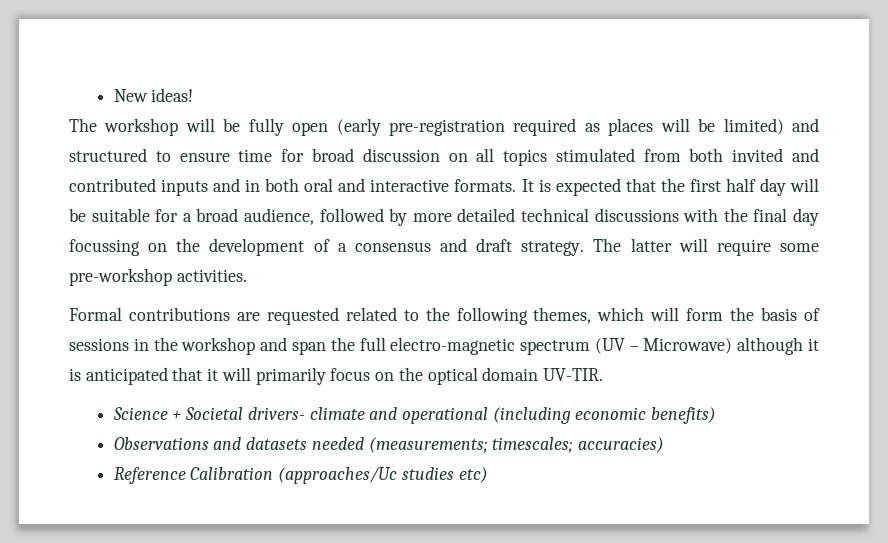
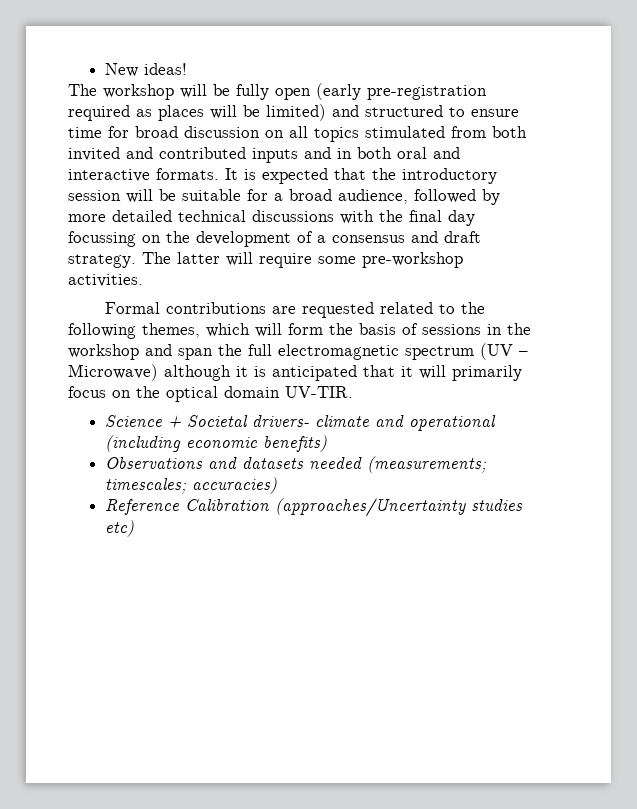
[689,178,786,196] first half day -> [402,168,497,184] [68,190,121,201] introductory session
[390,337,516,355] electro-magnetic -> [278,344,399,360] electromagnetic
[278,467,398,484] (approaches/Uc -> [274,498,466,517] (approaches/Uncertainty

